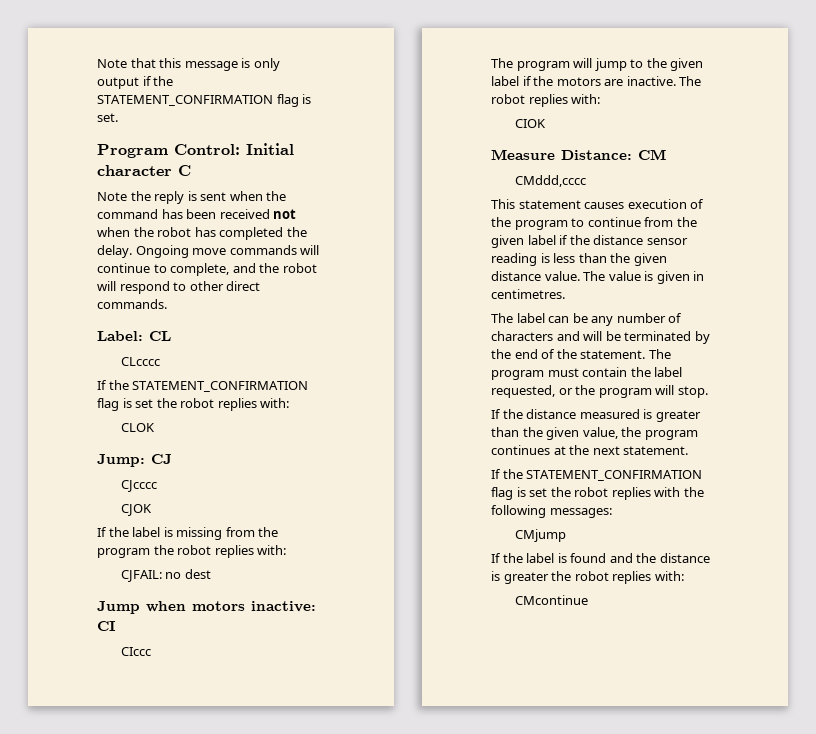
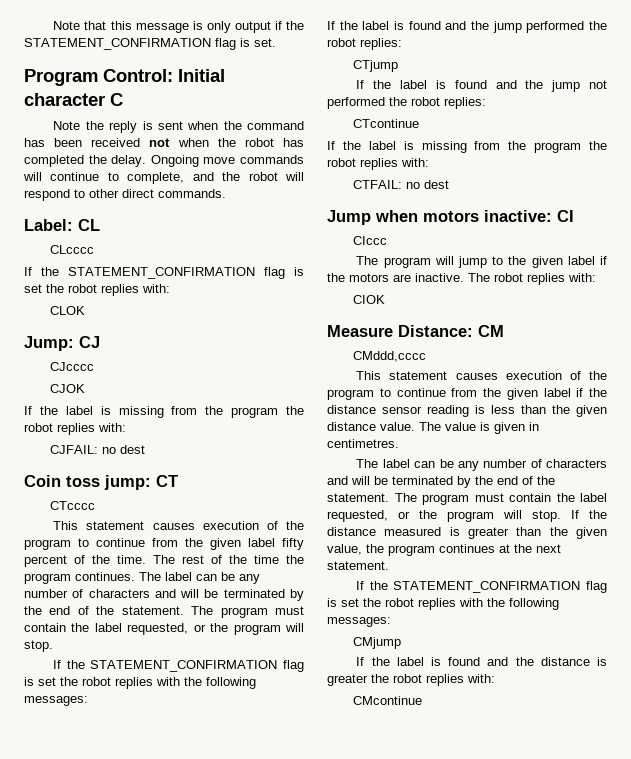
(211, 574) none -> [24,475,178,490] [49,501,95,510] [53,521,304,530] [24,538,304,550] [24,555,304,567] [24,572,260,584] [24,589,304,601] [24,606,304,618] [24,623,304,635] [24,640,53,652] [53,660,305,672] [24,677,256,689] [24,696,88,706] [327,21,607,33] [327,38,402,50] [352,60,398,72] [356,80,607,92] [327,97,486,109] [352,119,419,128] [327,141,607,153] [327,158,429,170] [352,180,449,189] // Coin toss jump: CT // CTcccc // This statement causes execution of the program to continue from the given label fifty percent of the time. The rest of the time the program continues. The label can be any number of characters and will be terminated by the end of the statement. The program must contain the label requested, or the program will stop. // If the STATEMENT_CONFIRMATION flag is set the robot replies with the following messages: // If the label is found and the jump performed the robot replies: // CTjump // If the label is found and the jump not performed the robot replies: // CTcontinue // If the label is missing from the program the robot replies with: // CTFAIL: no dest
(708, 392) // -> (561, 516) none

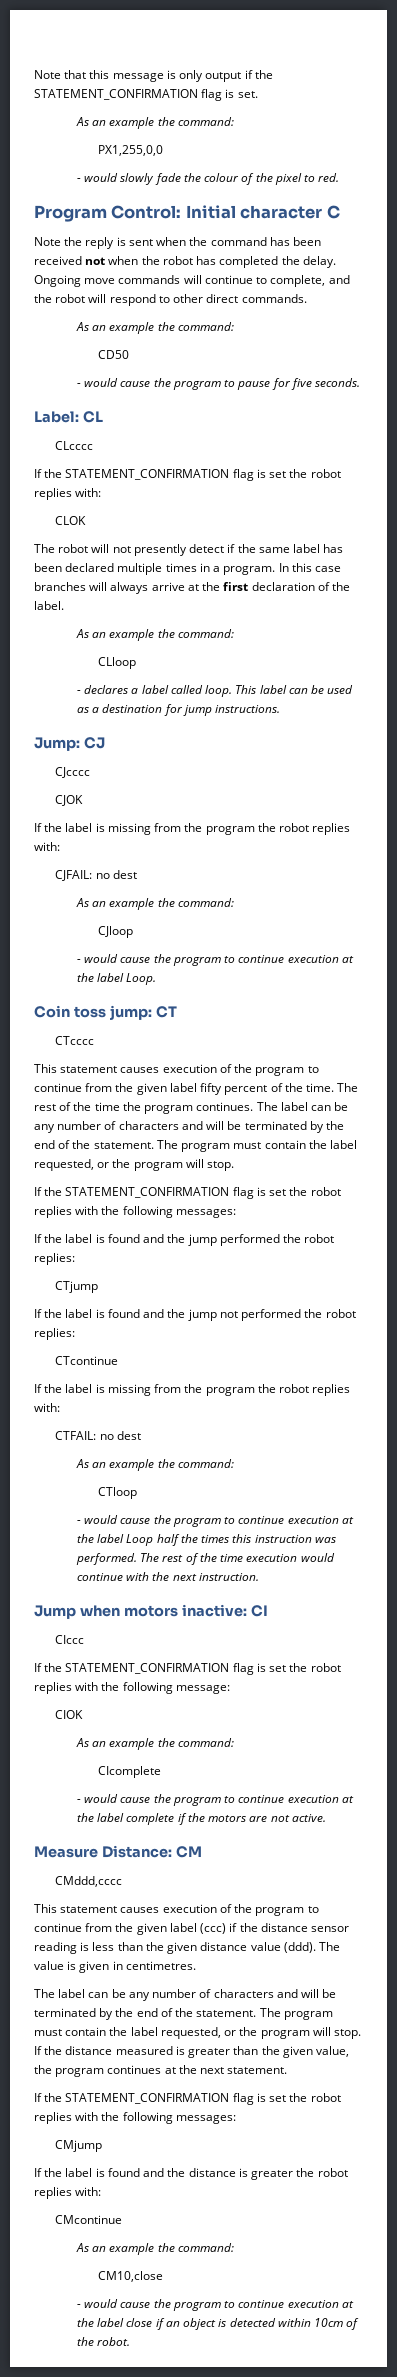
(276, 42) none -> [75,117,234,129] [98,145,164,156] [76,173,340,185] // As an example the command: // PX1,255,0,0 // - would slowly fade the colour of the pixel to red.
(226, 193) none -> [75,322,234,334] [98,350,130,359] [76,378,361,390] // As an example the command: // CD50 // - would cause the program to pause for five seconds.
(85, 310) none -> [34,544,344,556] [34,563,342,575] [34,582,351,594] [34,601,64,610] [75,629,234,641] [98,657,137,669] [76,685,354,697] [76,704,281,716] // The robot will not presently detect if the same label has been declared multiple times in a program. In this case branches will always arrive at the first declaration of the label. // As an example the command: // CLloop // - declares a label called loop. This label can be used as a destination for jump instructions.
(145, 449) none -> [75,898,234,910] [98,926,134,938] [76,954,354,966] [76,973,157,985] // As an example the command: // CJloop // - would cause the program to continue execution at the label Loop.
(449, 184) none -> [75,1459,234,1471] [98,1487,138,1499] [76,1515,354,1527] [76,1534,336,1546] [75,1553,335,1565] [76,1572,259,1581] // As an example the command: // CTloop // - would cause the program to continue execution at the label Loop half the times this instruction was performed. The rest of the time execution would continue with the next instruction.
[356,256,607,268] [327,273,596,285] [352,295,385,304] The program will jump to the given label if the motors are inactive. The robot replies with: // CIOK -> [34,1663,341,1675] [34,1682,230,1694] [55,1710,84,1719] [75,1738,234,1750] [98,1766,162,1778] [76,1794,354,1806] [76,1813,326,1825] If the STATEMENT_CONFIRMATION flag is set the robot replies with the following message: // CIOK // As an example the command: // CIcomplete // - would cause the program to continue execution at the label complete if the motors are not active.
(571, 392) none -> [200,1923,227,1934] (ccc)
[380,422,415,431] value. -> [250,1942,316,1953] value (ddd).
(422, 700) none -> [75,2243,234,2255] [98,2271,164,2282] [76,2299,354,2311] [76,2318,360,2330] [76,2337,131,2346] // As an example the command: // CM10,close // - would cause the program to continue execution at the label close if an object is detected within 10cm of the robot.

